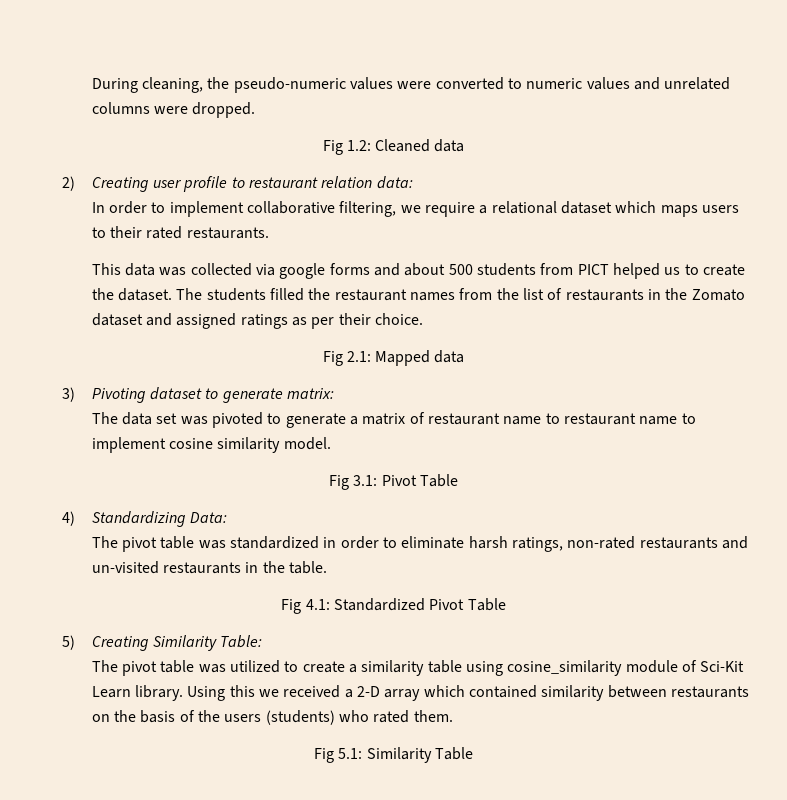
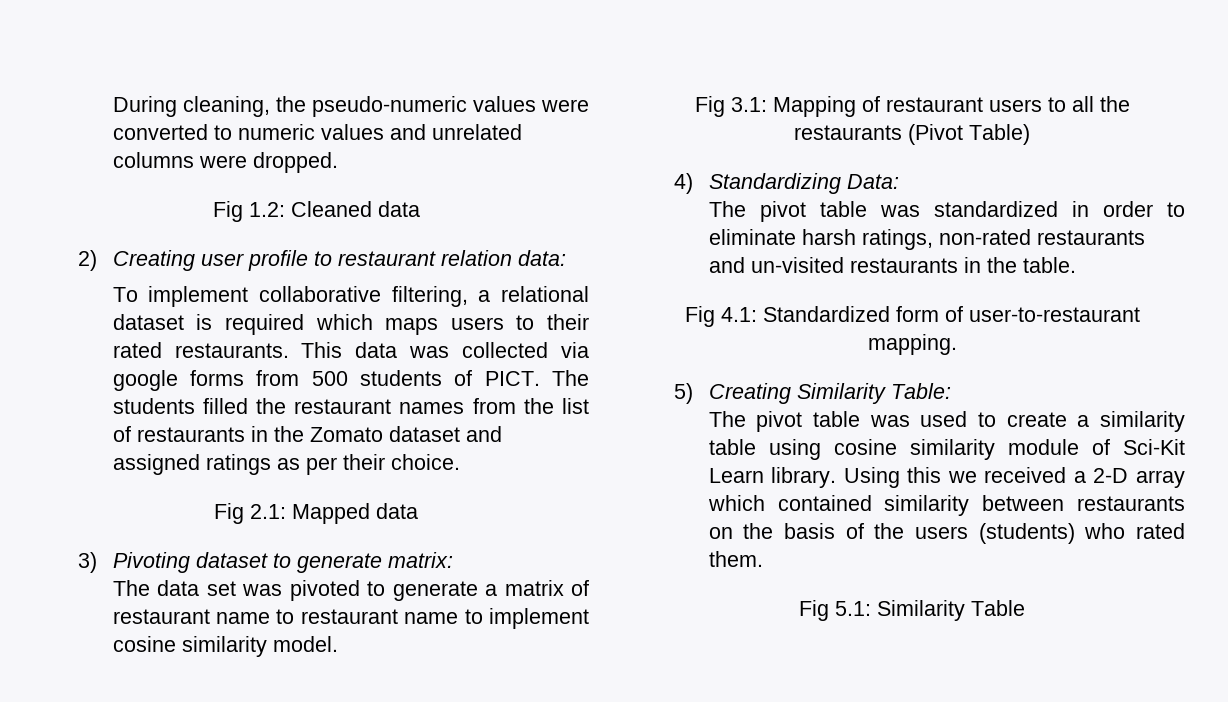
[91,201,166,214] In order to -> [112,287,138,302] To
[400,202,476,217] we require -> (468, 296) none
(613, 207) none -> [196,314,304,335] is required
(269, 233) // -> (289, 350) none
[374,263,745,279] [91,288,173,301] and about 500 students from PICT helped us to create the dataset. -> [256,370,540,386] from 500 students of PICT.
[381,474,458,487] Pivot Table -> [772,96,1130,117] [794,124,1030,145] Mapping of restaurant users to all the restaurants (Pivot Table)
[429,598,506,611] Pivot Table -> [895,306,1140,322] [867,334,957,355] form of user-to-restaurant mapping.
[230,660,281,673] utilized -> [920,411,968,427] used
[507,660,623,676] cosine_similarity -> [833,439,995,460] cosine similarity

